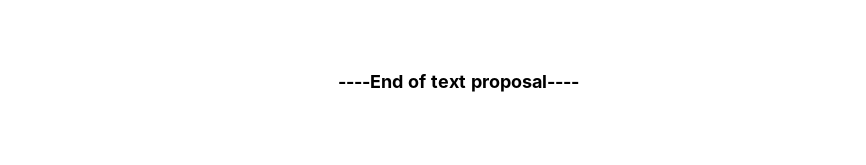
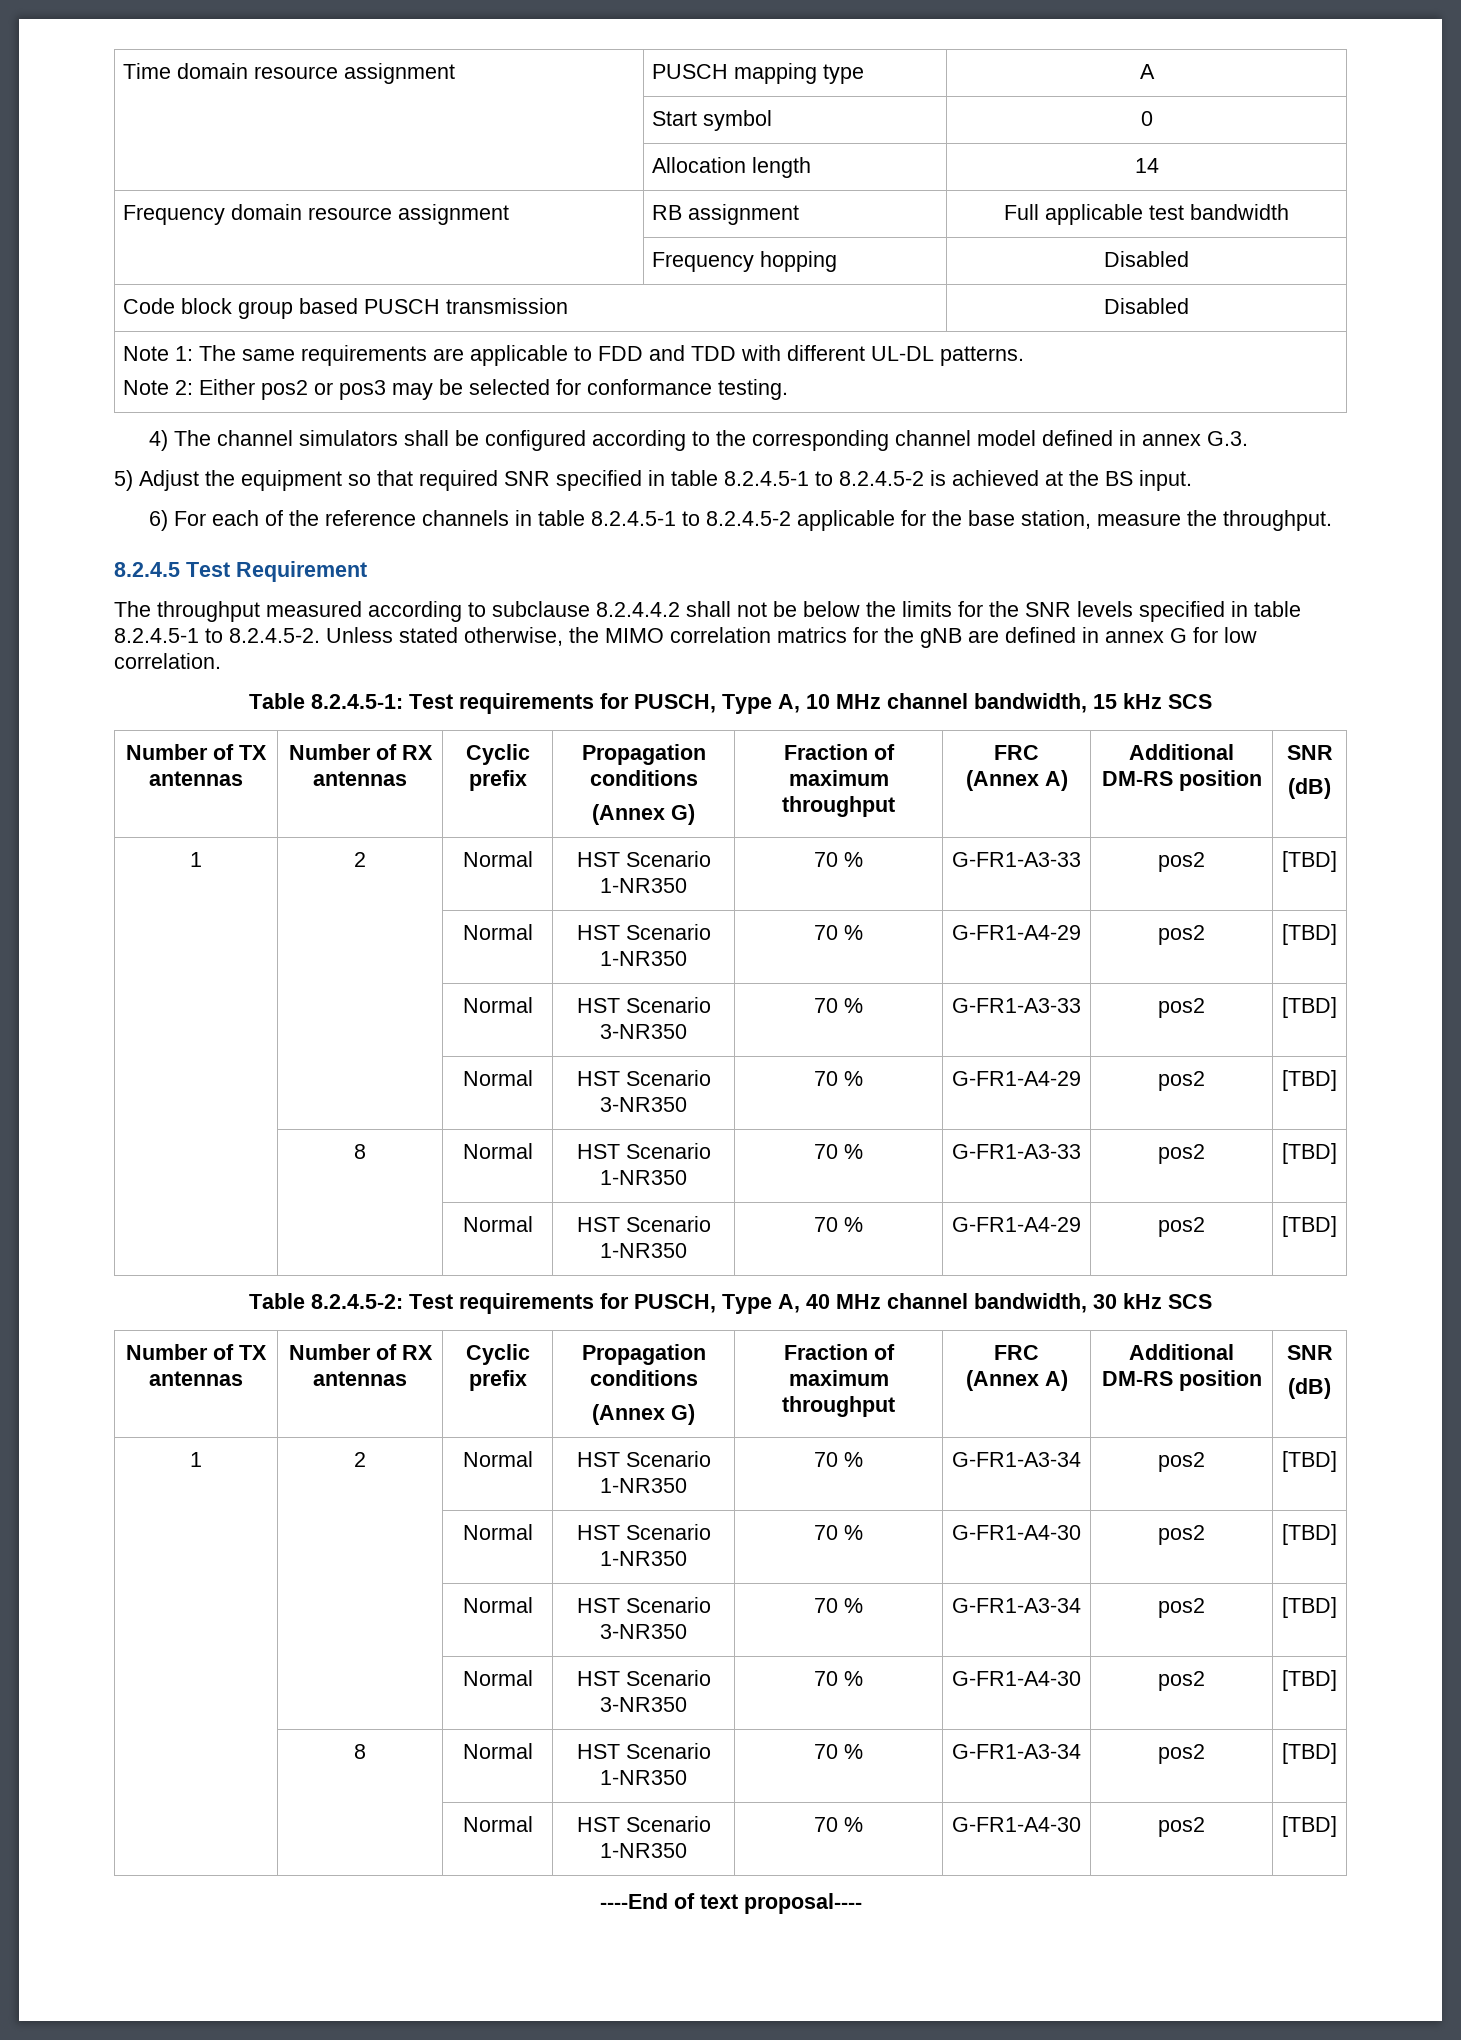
(337, 81) none -> [122,63,455,84] [651,63,864,84] [1139,64,1155,79] [651,110,772,131] [1140,111,1153,126] [651,157,811,178] [1134,158,1159,173] [122,204,509,225] [651,204,799,225] [1004,204,1289,225] [651,251,837,272] [1104,251,1189,267] [122,298,568,319] [1104,298,1189,314] [122,345,1024,366] [122,379,788,400] [149,430,1249,451] [114,470,1192,491] [149,510,1333,531] [114,561,367,582] [114,601,1301,622] [114,627,1257,648] [114,653,221,669] [249,693,1212,714] [126,744,267,760] [149,771,243,786] [288,744,433,760] [313,771,407,786] [465,744,530,765] [468,770,527,791] [581,744,706,765] [589,770,698,786] [592,804,695,825] [783,744,895,760] [788,770,889,786] [782,796,895,817] [994,745,1039,760] [965,770,1068,791] [1129,744,1234,760] [1101,770,1262,791] [1286,745,1333,760] [1288,778,1331,799] [190,852,202,867] [354,852,366,867] [462,851,533,867] [576,851,711,867] [600,878,687,893] [814,852,863,867] [952,852,1081,867] [1158,852,1205,872] [1282,851,1337,872] [462,924,533,940] [576,924,711,940] [600,951,687,966] [814,925,863,940] [952,925,1081,940] [1158,925,1205,945] [1282,924,1337,945] [462,997,533,1013] [576,997,711,1013] [600,1024,687,1039] [814,998,863,1013] [952,998,1081,1013] [1158,998,1205,1018] [1282,997,1337,1018] [462,1070,533,1086] [576,1070,711,1086] [600,1097,687,1112] [814,1071,863,1086] [952,1071,1081,1086] [1158,1071,1205,1091] [1282,1070,1337,1091] [354,1144,366,1159] [462,1143,533,1159] [576,1143,711,1159] [600,1170,687,1185] [814,1144,863,1159] [952,1144,1081,1159] [1158,1144,1205,1164] [1282,1143,1337,1164] [462,1216,533,1232] [576,1216,711,1232] [600,1243,687,1258] [814,1217,863,1232] [952,1217,1081,1232] [1158,1217,1205,1237] [1282,1216,1337,1237] [249,1293,1212,1314] [126,1344,267,1360] [149,1371,243,1386] [288,1344,433,1360] [313,1371,407,1386] [465,1344,530,1365] [468,1370,527,1391] [581,1344,706,1365] [589,1370,698,1386] [592,1404,695,1425] [783,1344,895,1360] [788,1370,889,1386] [782,1396,895,1417] [994,1345,1039,1360] [965,1370,1068,1391] [1129,1344,1234,1360] [1101,1370,1262,1391] [1286,1345,1333,1360] [1288,1378,1331,1399] [190,1452,202,1467] [354,1452,366,1467] [462,1451,533,1467] [576,1451,711,1467] [600,1478,687,1493] [814,1452,863,1467] [952,1452,1081,1467] [1158,1452,1205,1472] [1282,1451,1337,1472] [462,1524,533,1540] [576,1524,711,1540] [600,1551,687,1566] [814,1525,863,1540] [952,1525,1081,1540] [1158,1525,1205,1545] [1282,1524,1337,1545] [462,1597,533,1613] [576,1597,711,1613] [600,1624,687,1639] [814,1598,863,1613] [952,1598,1081,1613] [1158,1598,1205,1618] [1282,1597,1337,1618] [462,1670,533,1686] [576,1670,711,1686] [600,1697,687,1712] [814,1671,863,1686] [952,1671,1081,1686] [1158,1671,1205,1691] [1282,1670,1337,1691] [354,1744,366,1759] [462,1743,533,1759] [576,1743,711,1759] [600,1770,687,1785] [814,1744,863,1759] [952,1744,1081,1759] [1158,1744,1205,1764] [1282,1743,1337,1764] [462,1816,533,1832] [576,1816,711,1832] [600,1843,687,1858] [814,1817,863,1832] [952,1817,1081,1832] [1158,1817,1205,1837] [1282,1816,1337,1837] Time domain resource assignment | PUSCH mapping type | A // | Start symbol | 0 // | Allocation length | 14 // Frequency domain resource assignment | RB assignment | Full applicable test bandwidth // | Frequency hopping | Disabled // Code block group based PUSCH transmission | Disabled // Note 1: The same requirements are applicable to FDD and TDD with different UL-DL patterns. // Note 2: Either pos2 or pos3 may be selected for conformance testing. // 4) The channel simulators shall be configured according to the corresponding channel model defined in annex G.3. // 5) Adjust the equipment so that required SNR specified in table 8.2.4.5-1 to 8.2.4.5-2 is achieved at the BS input. // 6) For each of the reference channels in table 8.2.4.5-1 to 8.2.4.5-2 applicable for the base station, measure the throughput. // 8.2.4.5 Test Requirement // The throughput measured according to subclause 8.2.4.4.2 shall not be below the limits for the SNR levels specified in table 8.2.4.5-1 to 8.2.4.5-2. Unless stated otherwise, the MIMO correlation matrics for the gNB are defined in annex G for low correlation. // Table 8.2.4.5-1: Test requirements for PUSCH, Type A, 10 MHz channel bandwidth, 15 kHz SCS // Number of TX antennas | Number of RX antennas | Cyclic prefix | Propagation conditions // (Annex G) | Fraction of maximum throughput | FRC // (Annex A) | Additional DM-RS position | SNR // (dB) // 1 | 2 | Normal | HST Scenario 1-NR350 | 70 % | G-FR1-A3-33 | pos2 | [TBD] // | | Normal | HST Scenario 1-NR350 | 70 % | G-FR1-A4-29 | pos2 | [TBD] // | | Normal | HST Scenario 3-NR350 | 70 % | G-FR1-A3-33 | pos2 | [TBD] // | | Normal | HST Scenario 3-NR350 | 70 % | G-FR1-A4-29 | pos2 | [TBD] // | 8 | Normal | HST Scenario 1-NR350 | 70 % | G-FR1-A3-33 | pos2 | [TBD] // | | Normal | HST Scenario 1-NR350 | 70 % | G-FR1-A4-29 | pos2 | [TBD] // Table 8.2.4.5-2: Test requirements for PUSCH, Type A, 40 MHz channel bandwidth, 30 kHz SCS // Number of TX antennas | Number of RX antennas | Cyclic prefix | Propagation conditions // (Annex G) | Fraction of maximum throughput | FRC // (Annex A) | Additional DM-RS position | SNR // (dB) // 1 | 2 | Normal | HST Scenario 1-NR350 | 70 % | G-FR1-A3-34 | pos2 | [TBD] // | | Normal | HST Scenario 1-NR350 | 70 % | G-FR1-A4-30 | pos2 | [TBD] // | | Normal | HST Scenario 3-NR350 | 70 % | G-FR1-A3-34 | pos2 | [TBD] // | | Normal | HST Scenario 3-NR350 | 70 % | G-FR1-A4-30 | pos2 | [TBD] // | 8 | Normal | HST Scenario 1-NR350 | 70 % | G-FR1-A3-34 | pos2 | [TBD] // | | Normal | HST Scenario 1-NR350 | 70 % | G-FR1-A4-30 | pos2 | [TBD] //

